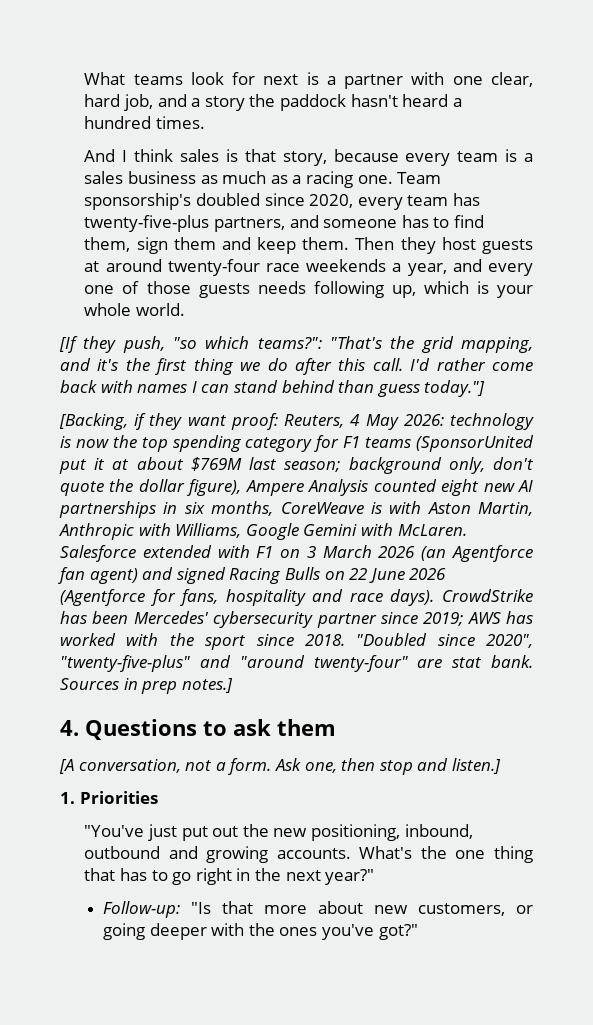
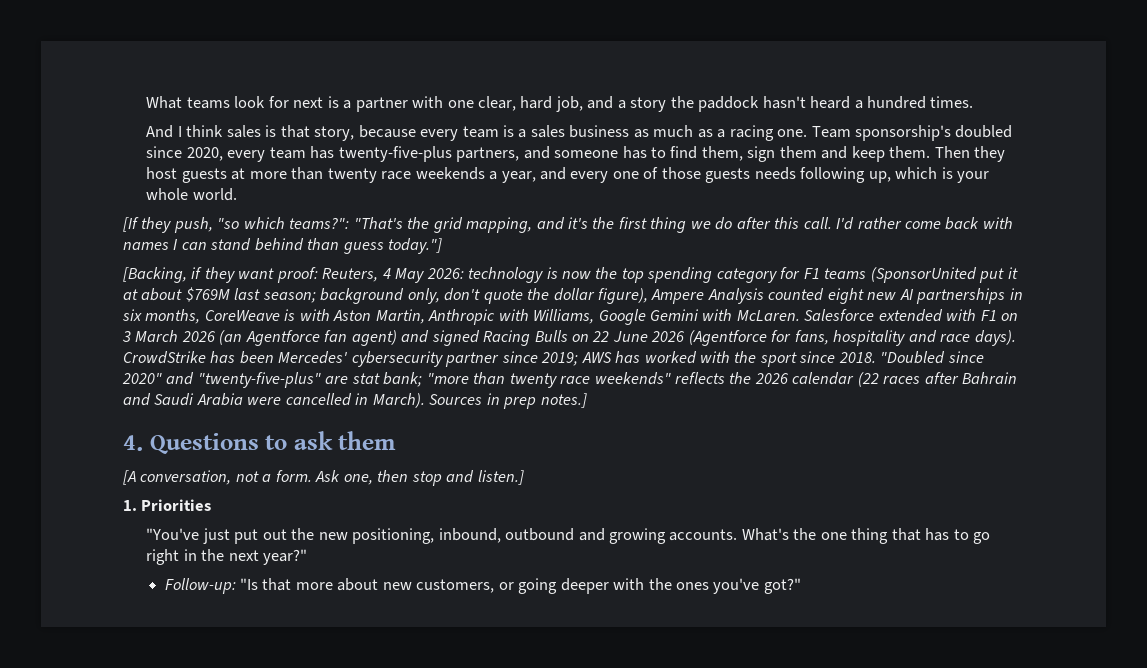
[105,259,260,276] around twenty-four -> [249,167,377,183] more than twenty
[486,634,533,648] [60,655,533,672] 2020", "twenty-five-plus" and "around twenty-four" are stat bank. -> [122,372,1018,388] [123,393,425,408] 2020" and "twenty-five-plus" are stat bank; "more than twenty race weekends" reflects the 2026 calendar (22 races after Bahrain and Saudi Arabia were cancelled in March).

